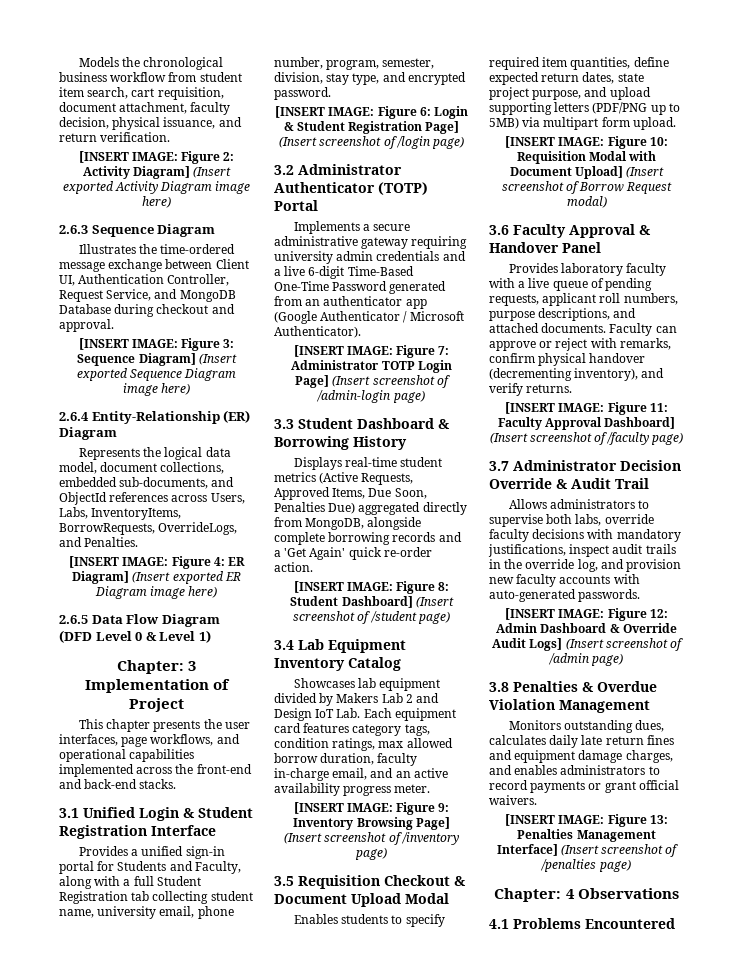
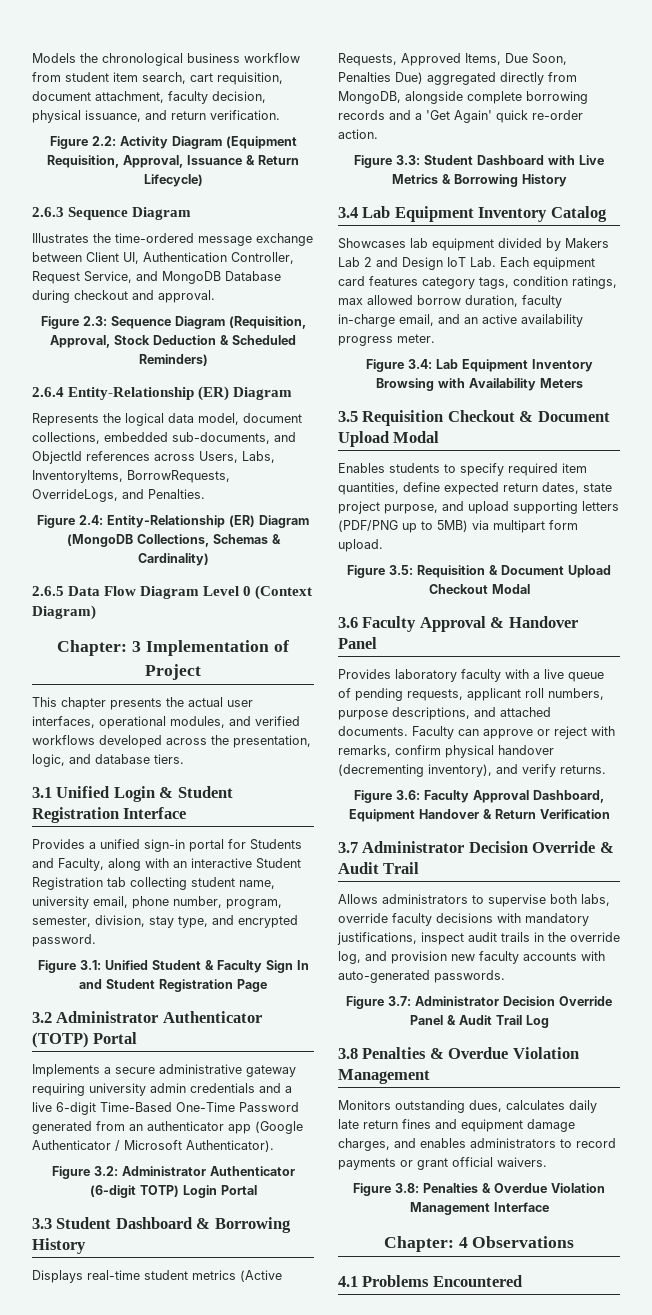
[78,151,235,164] [82,166,232,179] [62,181,251,194] [142,196,171,208] [INSERT IMAGE: Figure 2: Activity Diagram] (Insert exported Activity Diagram image here) -> [49,136,297,149] [47,155,299,168] [143,174,203,187] Figure 2.2: Activity Diagram (Equipment Requisition, Approval, Issuance & Return Lifecycle)
[78,338,235,351] [77,353,237,366] [76,368,237,381] [122,383,191,396] [INSERT IMAGE: Figure 3: Sequence Diagram] (Insert exported Sequence Diagram image here) -> [40,316,306,329] [50,335,296,348] [138,354,208,366] Figure 2.3: Sequence Diagram (Requisition, Approval, Stock Deduction & Scheduled Reminders)
[69,556,245,569] [72,571,241,584] [94,586,218,599] [INSERT IMAGE: Figure 4: ER Diagram] (Insert exported ER Diagram image here) -> [37,515,309,528] [66,534,281,547] [137,553,209,566] Figure 2.4: Entity-Relationship (ER) Diagram (MongoDB Collections, Schemas & Cardinality)
[59,630,92,643] (DFD -> (200, 592) none
[145,630,211,643] & Level 1) -> [255,585,313,600] [32,605,96,620] (Context Diagram)
(222, 724) none -> [188,697,223,707] actual
[121,734,240,747] [59,749,195,762] [59,764,252,777] [59,779,177,789] page workflows, and operational capabilities implemented across the front-end and back-end stacks. -> [99,716,300,729] [32,735,311,748] [32,754,184,767] operational modules, and verified workflows developed across the presentation, logic, and database tiers.
[123,876,154,886] a full -> [173,858,252,868] an interactive
[275,106,468,119] [283,121,460,134] [279,136,464,149] [INSERT IMAGE: Figure 6: Login & Student Registration Page] (Insert screenshot of /login page) -> [37,960,309,973] [79,979,267,992] Figure 3.1: Unified Student & Faculty Sign In and Student Registration Page
[293,345,450,358] [291,360,452,373] [295,375,450,388] [316,390,425,403] [INSERT IMAGE: Figure 7: Administrator TOTP Login Page] (Insert screenshot of /admin-login page) -> [51,1166,295,1179] [89,1185,257,1198] Figure 3.2: Administrator Authenticator (6-digit TOTP) Login Portal
[293,581,450,594] [290,596,454,608] [293,611,450,624] [INSERT IMAGE: Figure 8: Student Dashboard] (Insert screenshot of /student page) -> [354,155,604,168] [391,174,567,187] Figure 3.3: Student Dashboard with Live Metrics & Borrowing History
[293,802,450,815] [293,817,450,830] [284,832,459,845] [355,847,387,860] [INSERT IMAGE: Figure 9: Inventory Browsing Page] (Insert screenshot of /inventory page) -> [365,359,593,372] [375,378,583,391] Figure 3.4: Lab Equipment Inventory Browsing with Availability Meters
[505,136,668,149] [516,151,657,164] [509,166,665,179] [501,181,673,194] [566,196,607,208] [INSERT IMAGE: Figure 10: Requisition Modal with Document Upload] (Insert screenshot of Borrow Request modal) -> [347,565,611,578] [428,584,530,594] Figure 3.5: Requisition & Document Upload Checkout Modal
[505,402,668,415] [497,417,676,430] [489,432,684,445] [INSERT IMAGE: Figure 11: Faculty Approval Dashboard] (Insert screenshot of /faculty page) -> [354,790,604,803] [348,809,610,822] Figure 3.6: Faculty Approval Dashboard, Equipment Handover & Return Verification
[505,608,668,621] [496,623,677,633] [492,638,683,651] [547,653,624,666] [INSERT IMAGE: Figure 12: Admin Dashboard & Override Audit Logs] (Insert screenshot of /admin page) -> [346,996,612,1009] [409,1015,549,1028] Figure 3.7: Administrator Decision Override Panel & Audit Trail Log
[505,814,668,827] [517,829,656,842] [496,844,679,857] [540,859,631,872] [INSERT IMAGE: Figure 13: Penalties Management Interface] (Insert screenshot of /penalties page) -> [353,1183,605,1196] [409,1202,549,1215] Figure 3.8: Penalties & Overdue Violation Management Interface

